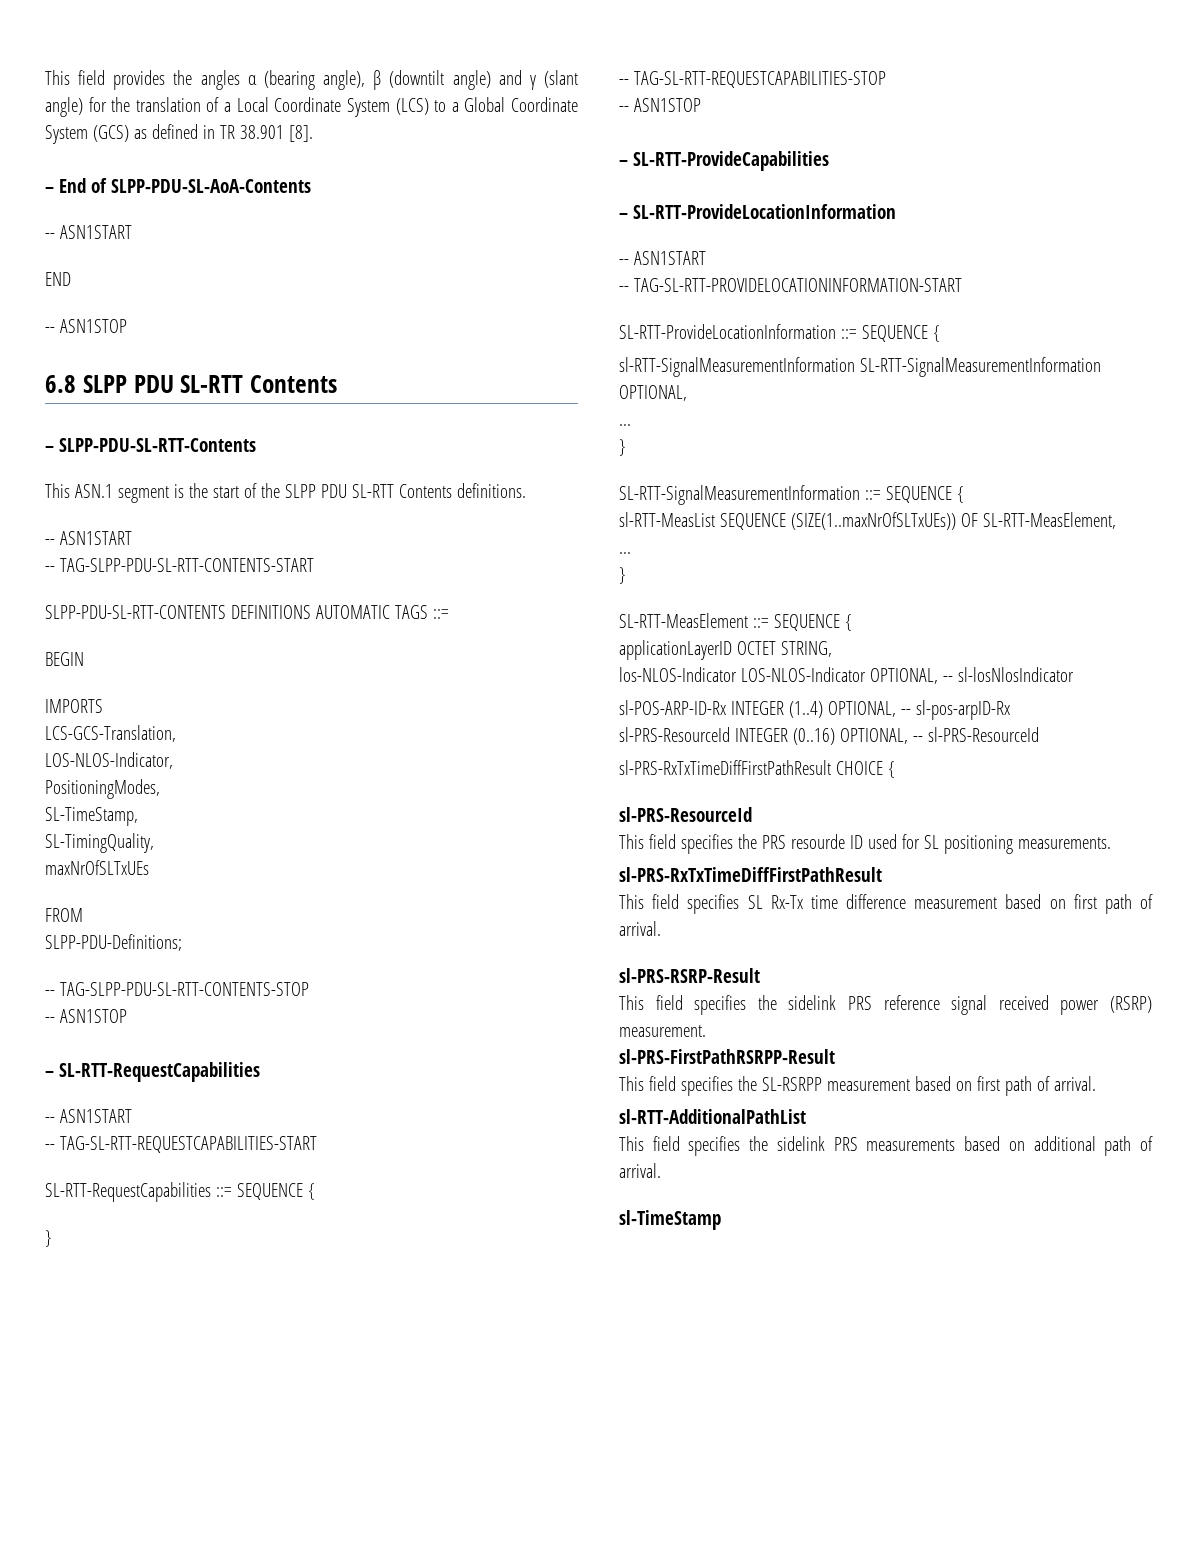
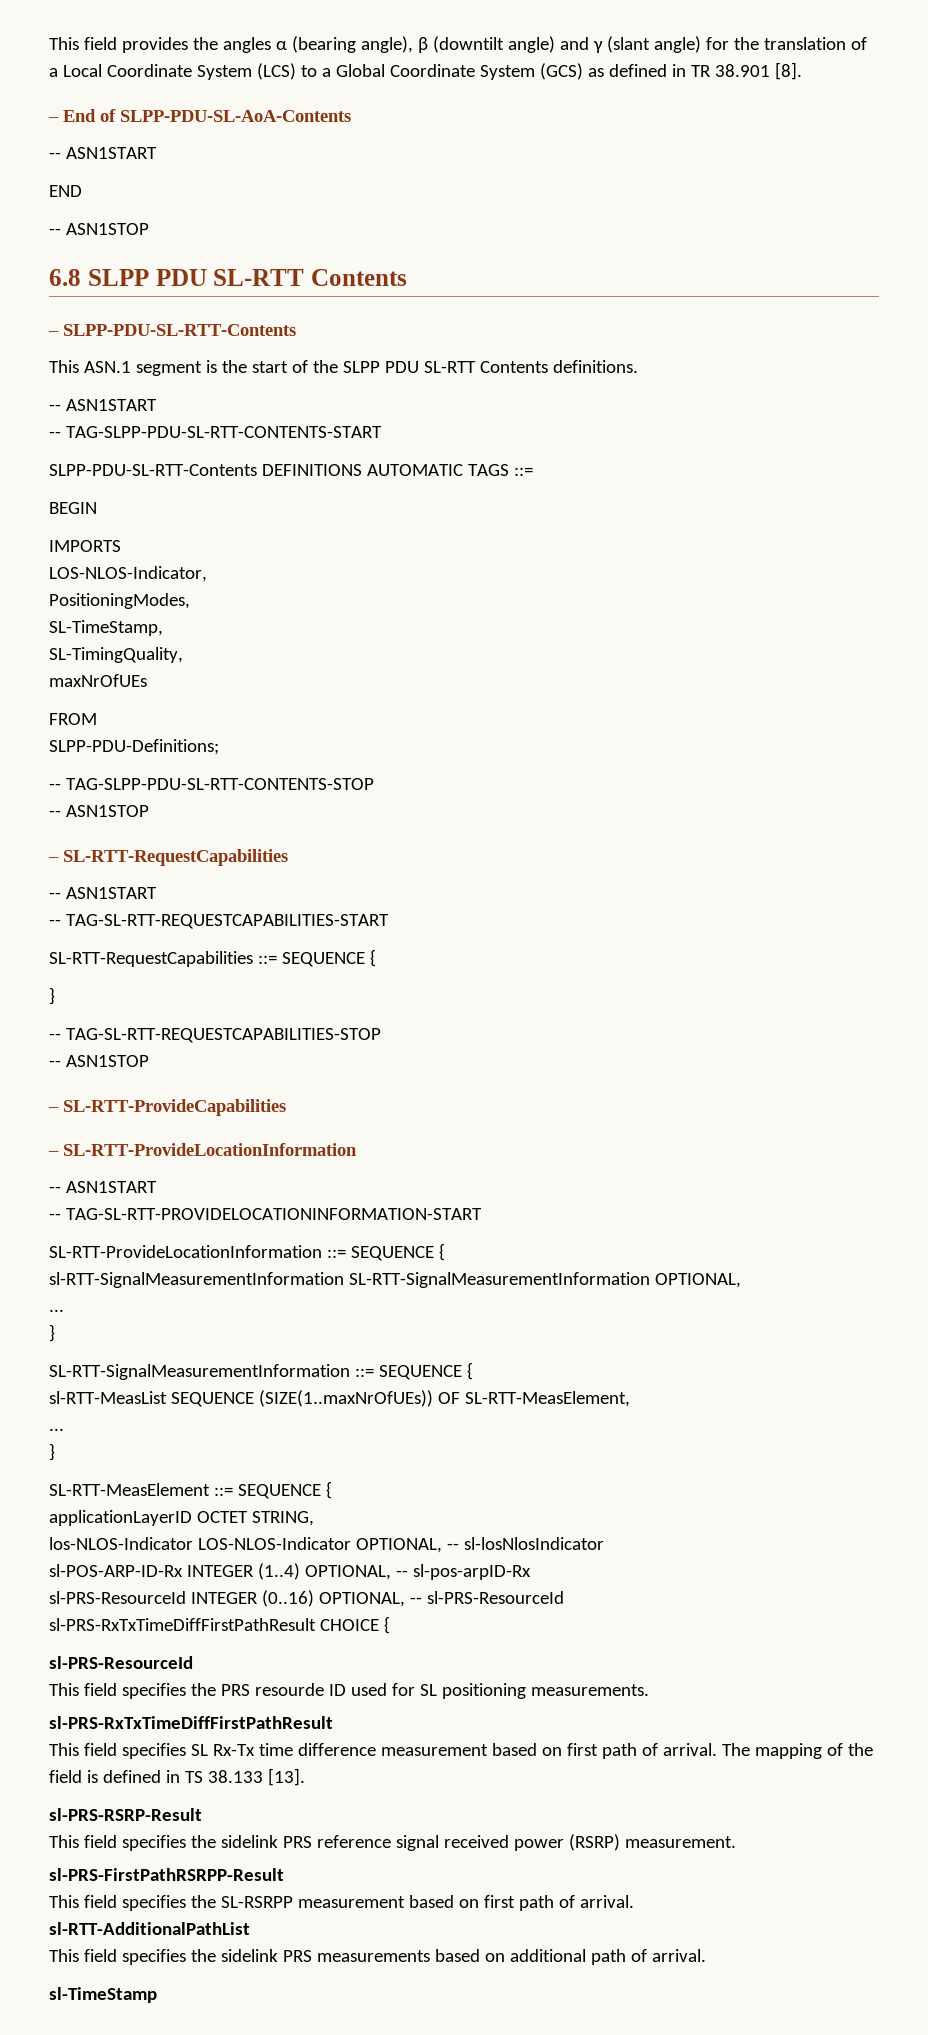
[45,605,226,619] SLPP-PDU-SL-RTT-CONTENTS -> [49,464,257,476] SLPP-PDU-SL-RTT-Contents
[45,725,176,742] // LCS-GCS-Translation, -> (121, 546) none
[45,860,149,875] maxNrOfSLTxUEs -> [49,674,147,687] maxNrOfUEs
[790,512,956,530] (SIZE(1..maxNrOfSLTxUEs)) -> [258,1390,433,1407] (SIZE(1..maxNrOfUEs))
(661, 928) none -> [721,1743,873,1759] [49,1768,305,1786] The mapping of the field is defined in TS 38.133 [13].

